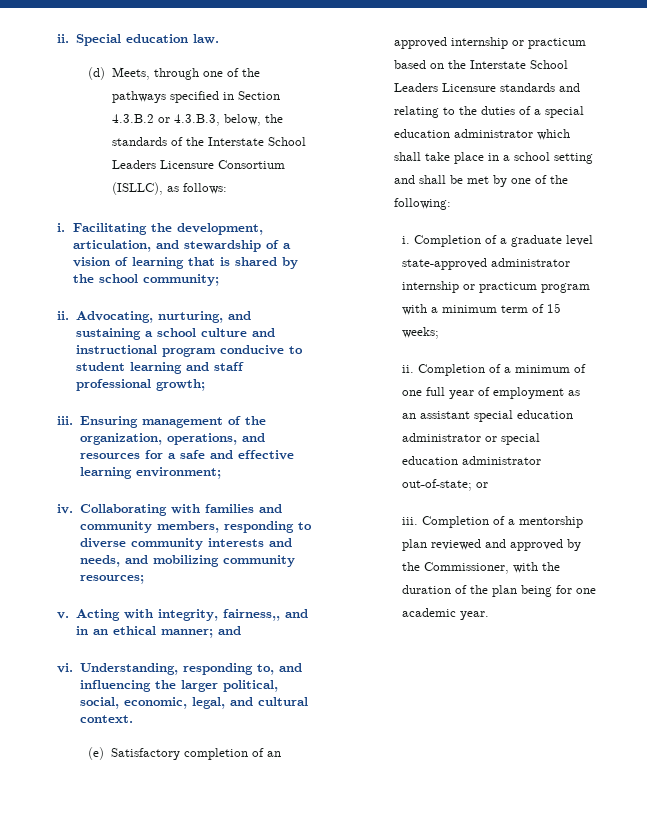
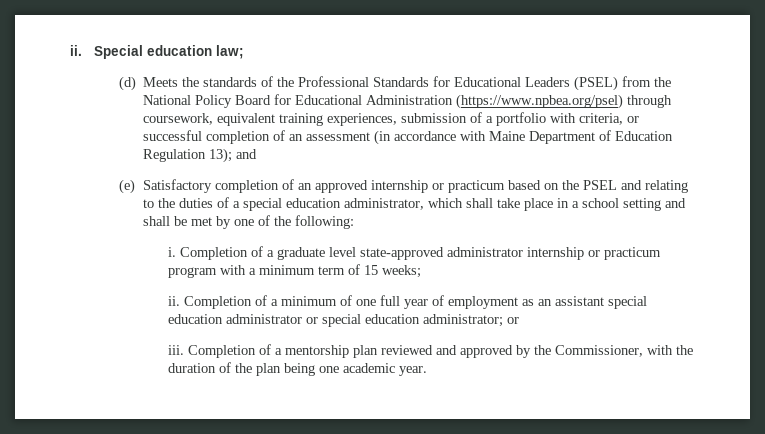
[192,34,219,44] law. -> [216,45,245,59] law;
[111,67,260,80] [111,91,280,103] [111,114,283,126] [111,137,306,146] [111,160,285,169] [111,182,227,195] [57,223,263,235] [72,240,291,252] [72,257,298,269] [72,274,219,286] [57,311,251,323] [75,328,275,340] [75,345,303,357] [75,362,244,374] [75,379,205,391] [57,416,266,428] [79,433,265,445] [79,450,294,460] [79,467,221,479] [57,504,282,516] [79,521,312,533] [79,538,292,550] [79,555,295,567] [79,575,144,584] [57,609,308,621] [75,626,241,638] [57,663,302,675] [79,680,278,692] [79,697,308,709] [79,715,133,723] Meets, through one of the pathways specified in Section 4.3.B.2 or 4.3.B.3, below, the standards of the Interstate School Leaders Licensure Consortium (ISLLC), as follows: // i. Facilitating the development, articulation, and stewardship of a vision of learning that is shared by the school community; // ii. Advocating, nurturing, and sustaining a school culture and instructional program conducive to student learning and staff professional growth; // iii. Ensuring management of the organization, operations, and resources for a safe and effective learning environment; // iv. Collaborating with families and community members, responding to diverse community interests and needs, and mobilizing community resources; // v. Acting with integrity, fairness,, and in an ethical manner; and // vi. Understanding, responding to, and influencing the larger political, social, economic, legal, and cultural context. -> [143,76,672,91] [143,94,673,109] [143,112,640,126] [143,130,674,145] [143,148,258,163] Meets the standards of the Professional Standards for Educational Leaders (PSEL) from the National Policy Board for Educational Administration (https://www.npbea.org/psel) through coursework, equivalent training experiences, submission of a portfolio with criteria, or successful completion of an assessment (in accordance with Maine Department of Education Regulation 13); and
[469,60,568,69] [393,83,555,92] Interstate School Leaders Licensure standards -> [583,180,618,190] PSEL
[453,129,533,138] administrator -> [344,198,425,210] administrator,
[462,456,542,465] [402,479,473,491] administrator out-of-state; -> [422,314,503,327] administrator;
[556,585,573,594] for -> (315, 369) none

